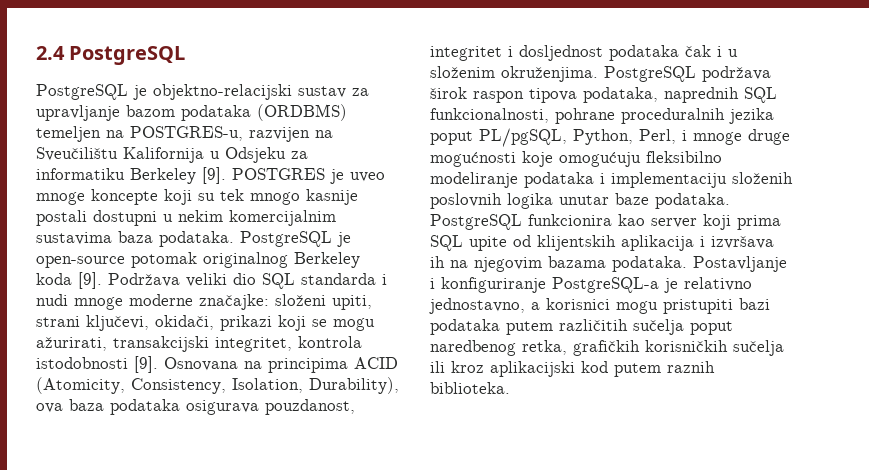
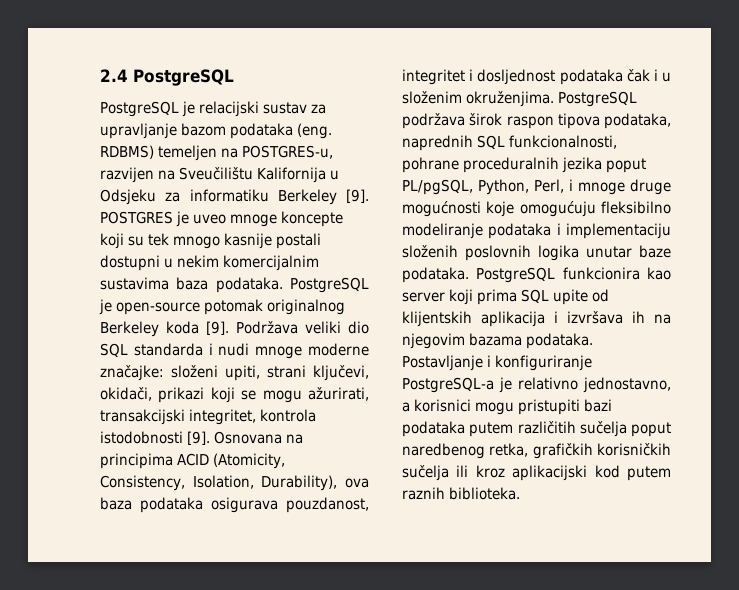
[153,84,292,100] objektno-relacijski -> [199,101,259,117] relacijski
[257,104,347,121] (ORDBMS) -> [297,123,332,139] [100,145,154,159] (eng. RDBMS)

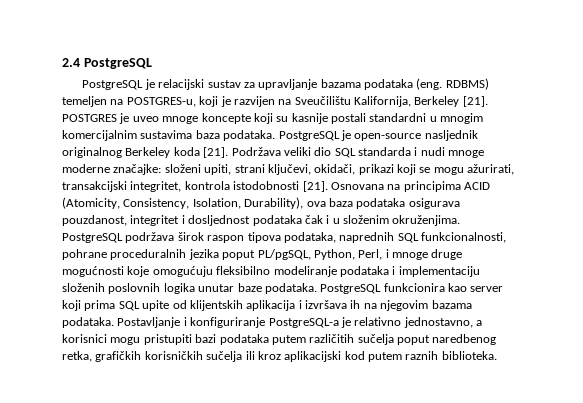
[181,123,226,136] bazom -> [320,79,361,88] bazama
(333, 152) none -> [199,96,231,107] koji je
[257,167,339,183] [100,189,369,205] Kalifornija u Odsjeku za informatiku Berkeley [9]. -> [354,96,488,107] Kalifornija, Berkeley [21].
[148,233,321,249] [100,255,219,271] tek mnogo kasnije postali dostupni u nekim -> [291,113,484,124] kasnije postali standardni u mnogim
[204,299,263,315] potomak -> [424,130,478,141] nasljednik
[206,321,229,335] [9]. -> [203,147,229,158] [21].
[187,431,210,445] [9]. -> [302,181,328,192] [21].

